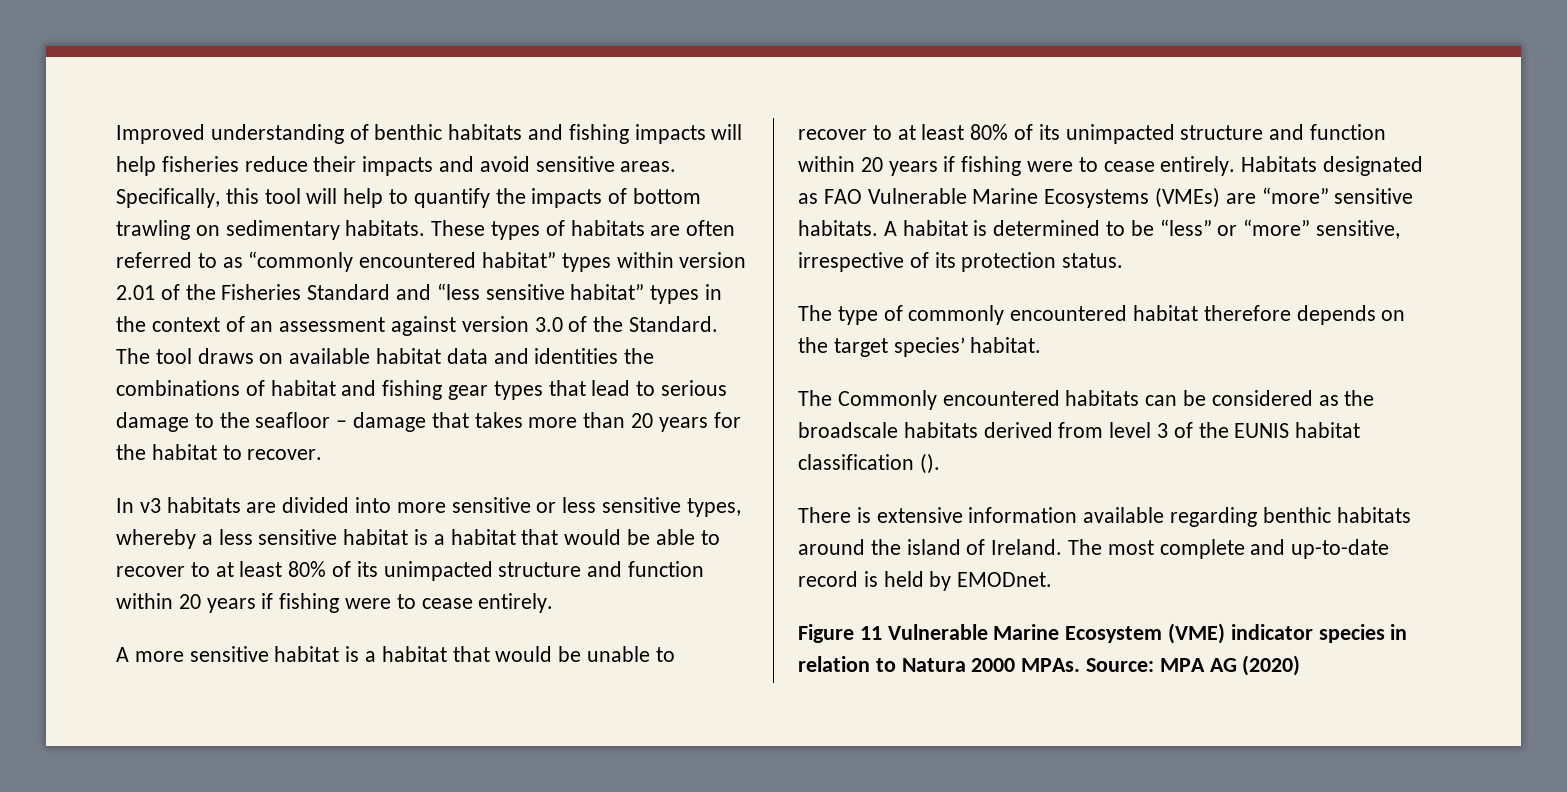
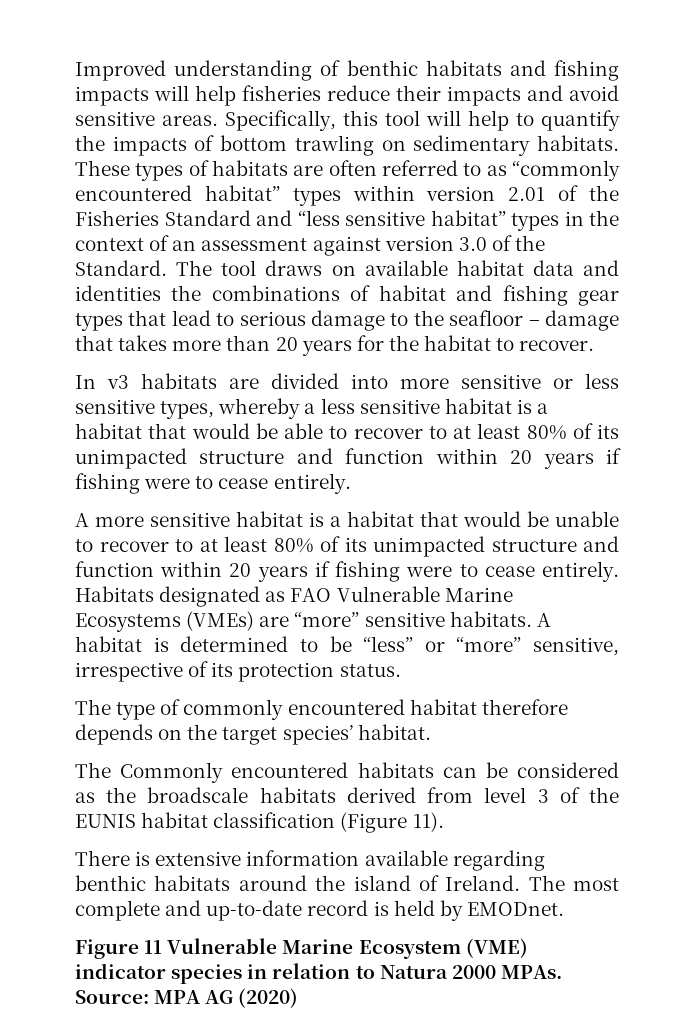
[919,453,940,474] (). -> [340,812,444,833] (Figure 11).

